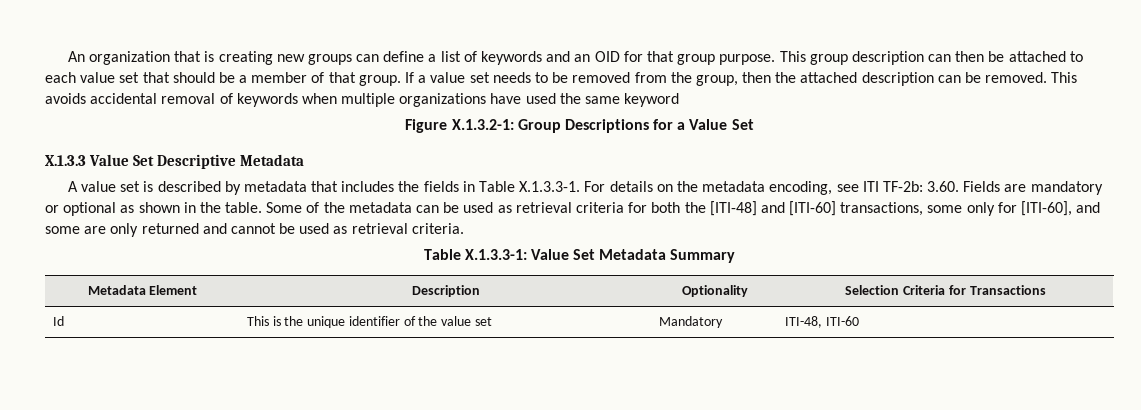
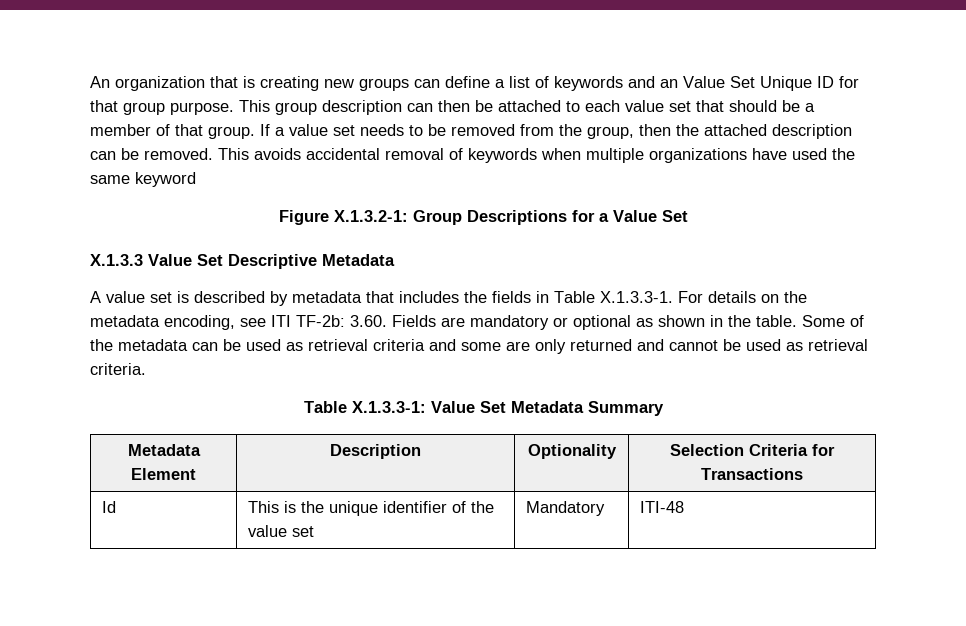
[594,51,620,62] OID -> [683,76,834,91] Value Set Unique ID
[628,201,1072,216] for both the [ITI-48] and [ITI-60] transactions, some only for [ITI-60], -> (425, 345) none
[784,316,859,328] ITI-48, ITI-60 -> [640,501,685,513] ITI-48

